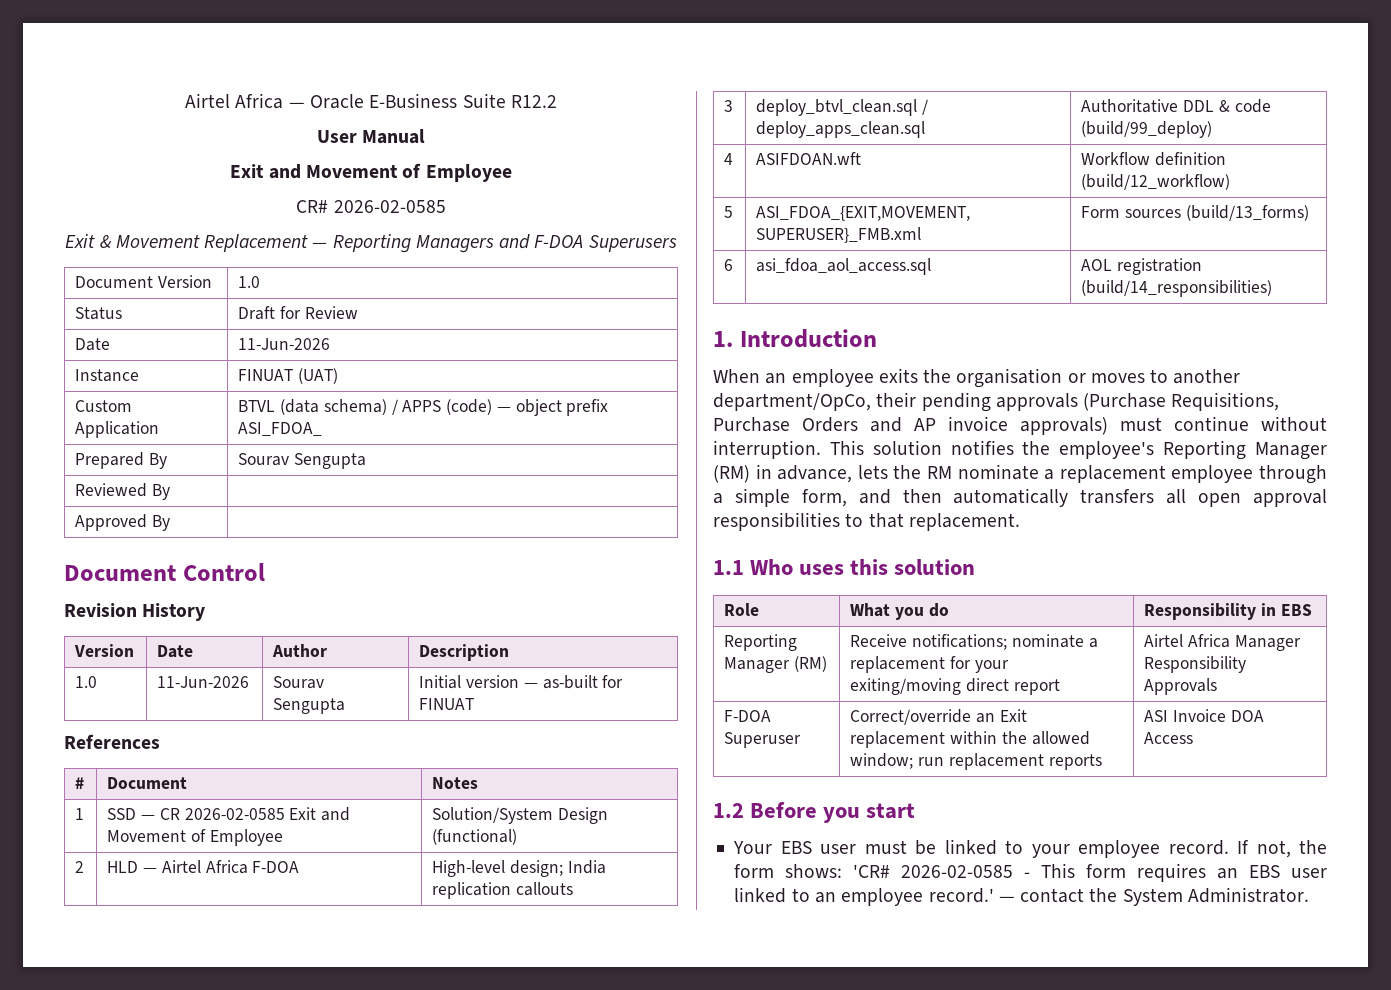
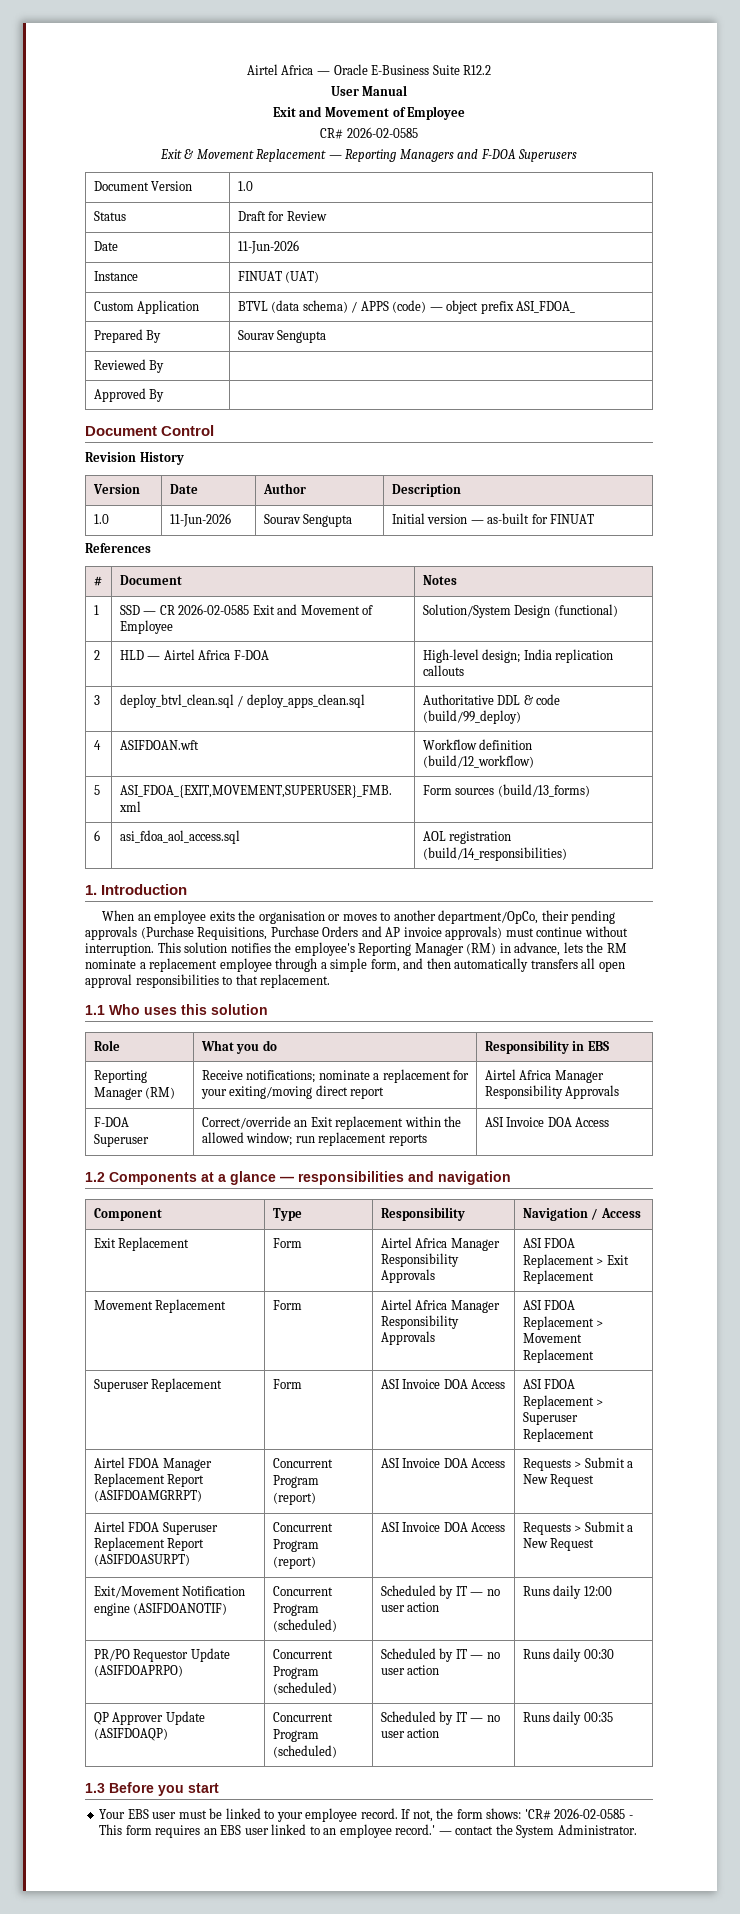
(744, 810) none -> [109,1171,511,1185] [93,1208,162,1221] [272,1208,302,1221] [380,1207,465,1221] [522,1208,641,1221] [93,1237,190,1251] [272,1238,302,1248] [380,1237,500,1251] [380,1253,459,1267] [380,1269,435,1283] [522,1238,576,1248] [522,1254,629,1268] [522,1270,594,1284] [93,1299,227,1313] [272,1300,302,1310] [380,1299,500,1313] [380,1315,459,1329] [380,1331,435,1345] [522,1300,576,1310] [522,1316,604,1330] [522,1333,582,1343] [522,1349,594,1363] [93,1378,223,1392] [272,1379,302,1389] [380,1379,506,1389] [522,1379,576,1389] [522,1395,604,1409] [522,1412,578,1425] [522,1428,594,1442] [93,1457,212,1471] [93,1473,205,1487] [93,1490,202,1502] [272,1458,333,1468] [272,1475,319,1488] [272,1492,316,1505] [380,1458,506,1468] [522,1457,634,1471] [522,1474,595,1487] [93,1521,218,1535] [93,1537,205,1551] [93,1554,190,1566] [272,1522,333,1532] [272,1539,319,1552] [272,1556,316,1569] [380,1522,506,1532] [522,1521,634,1535] [522,1538,595,1551] [93,1586,246,1598] [93,1603,228,1616] [272,1586,333,1596] [272,1603,319,1616] [272,1619,337,1632] [380,1585,500,1599] [380,1602,440,1612] [522,1585,612,1599] [93,1648,230,1662] [93,1665,183,1677] [272,1649,333,1659] [272,1666,319,1679] [272,1682,337,1695] [380,1648,500,1662] [380,1665,440,1675] [522,1648,614,1662] [93,1711,205,1725] [93,1728,168,1741] [272,1712,333,1722] [272,1729,319,1742] [272,1745,337,1758] [380,1711,500,1725] [380,1728,440,1738] [522,1711,613,1725] [85,1783,105,1793] Components at a glance — responsibilities and navigation // Component | Type | Responsibility | Navigation / Access // Exit Replacement | Form | Airtel Africa Manager Responsibility Approvals | ASI FDOA Replacement > Exit Replacement // Movement Replacement | Form | Airtel Africa Manager Responsibility Approvals | ASI FDOA Replacement > Movement Replacement // Superuser Replacement | Form | ASI Invoice DOA Access | ASI FDOA Replacement > Superuser Replacement // Airtel FDOA Manager Replacement Report (ASIFDOAMGRRPT) | Concurrent Program (report) | ASI Invoice DOA Access | Requests > Submit a New Request // Airtel FDOA Superuser Replacement Report (ASIFDOASURPT) | Concurrent Program (report) | ASI Invoice DOA Access | Requests > Submit a New Request // Exit/Movement Notification engine (ASIFDOANOTIF) | Concurrent Program (scheduled) | Scheduled by IT — no user action | Runs daily 12:00 // PR/PO Requestor Update (ASIFDOAPRPO) | Concurrent Program (scheduled) | Scheduled by IT — no user action | Runs daily 00:30 // QP Approver Update (ASIFDOAQP) | Concurrent Program (scheduled) | Scheduled by IT — no user action | Runs daily 00:35 // 1.3

